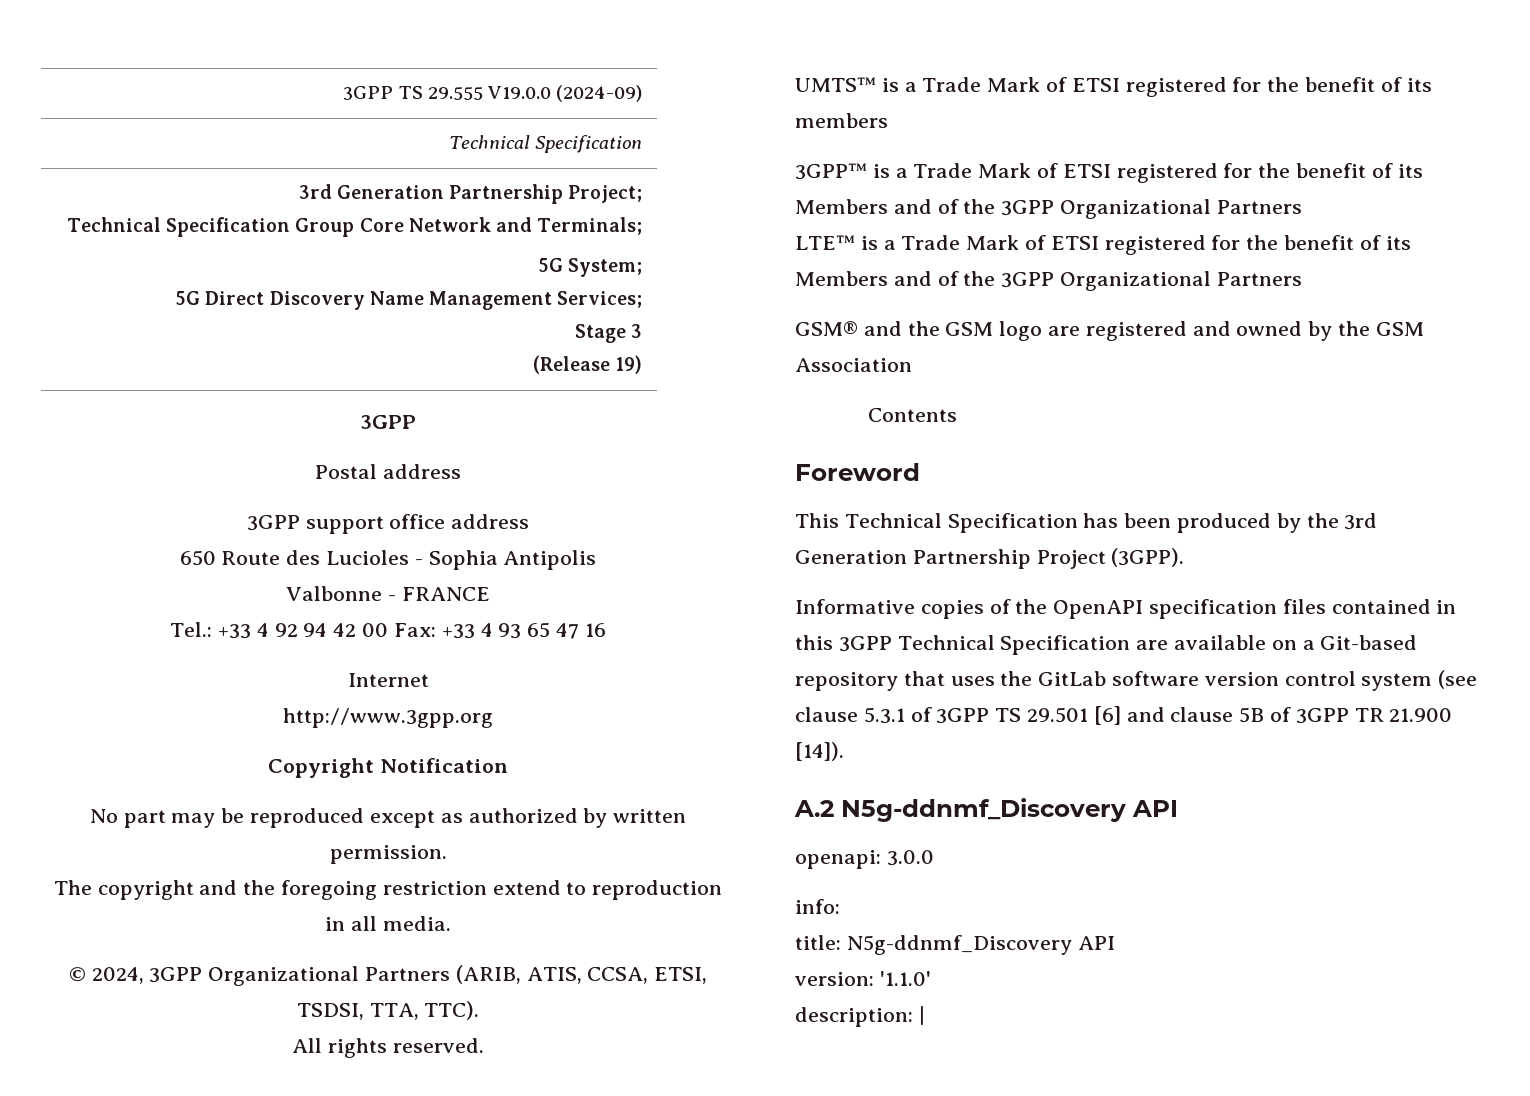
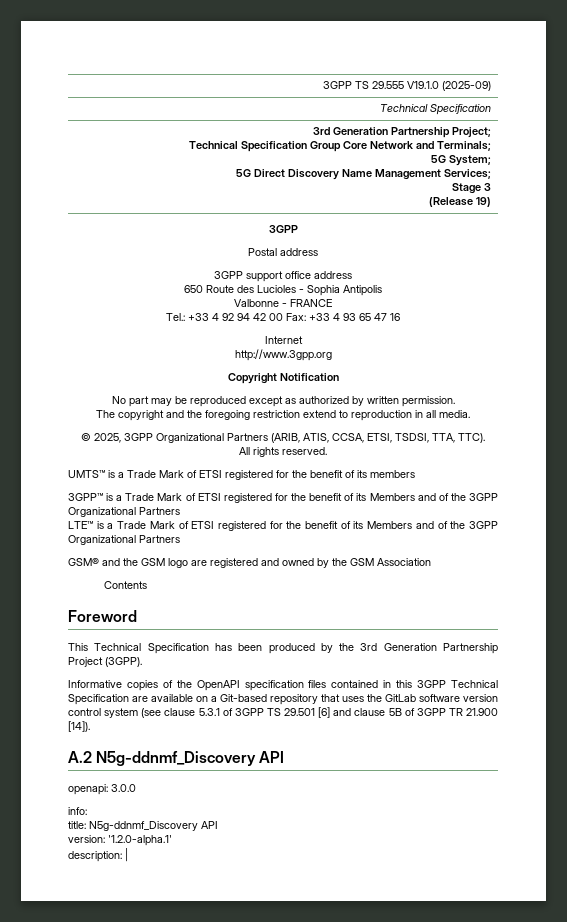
[487,85,643,102] V19.0.0 (2024-09) -> [407,81,492,91] V19.1.0 (2025-09)
[91,967,144,984] 2024, -> [94,433,121,443] 2025,
[879,971,931,986] '1.1.0' -> [108,835,172,846] '1.2.0-alpha.1'

